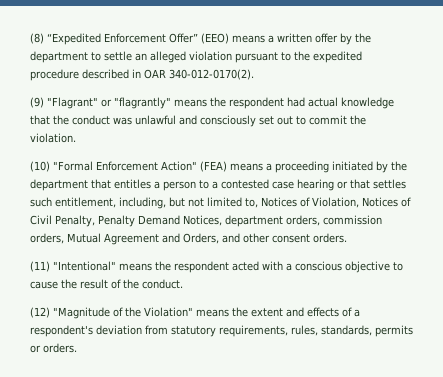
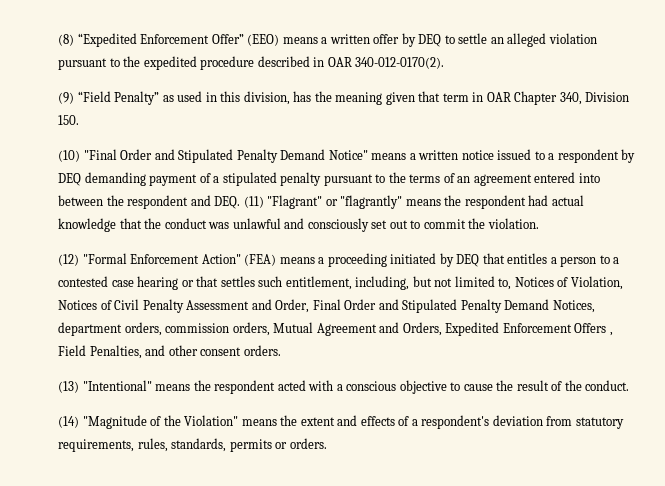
[355,33,371,43] [30,51,88,63] the department -> [418,34,442,47] DEQ
(44, 102) none -> [77,91,630,105] [58,115,79,125] [58,149,636,163] [58,172,600,186] [58,195,264,209] “Field Penalty” as used in this division, has the meaning given that term in OAR Chapter 340, Division 150. // (10) "Final Order and Stipulated Penalty Demand Notice" means a written notice issued to a respondent by DEQ demanding payment of a stipulated penalty pursuant to the terms of an agreement entered into between the respondent and DEQ. (11)
[30,161,50,172] (10) -> [58,254,79,266] (12)
[391,161,407,171] [30,179,88,191] the department -> [456,254,480,267] DEQ
[55,215,95,227] Penalty, -> [142,299,458,313] Penalty Assessment and Order, Final Order and Stipulated
(219, 238) none -> [445,322,613,336] [58,345,142,359] Expedited Enforcement Offers , Field Penalties,
[30,261,50,272] (11) -> [58,381,79,393] (13)
[30,307,50,318] (12) -> [58,416,79,428] (14)

